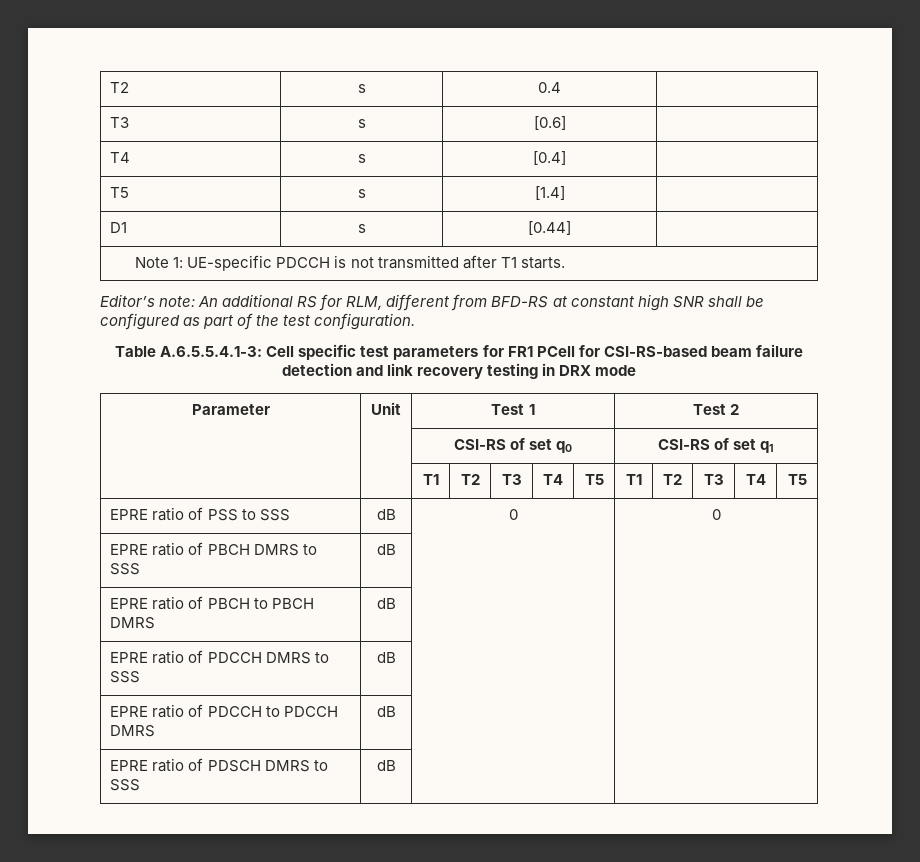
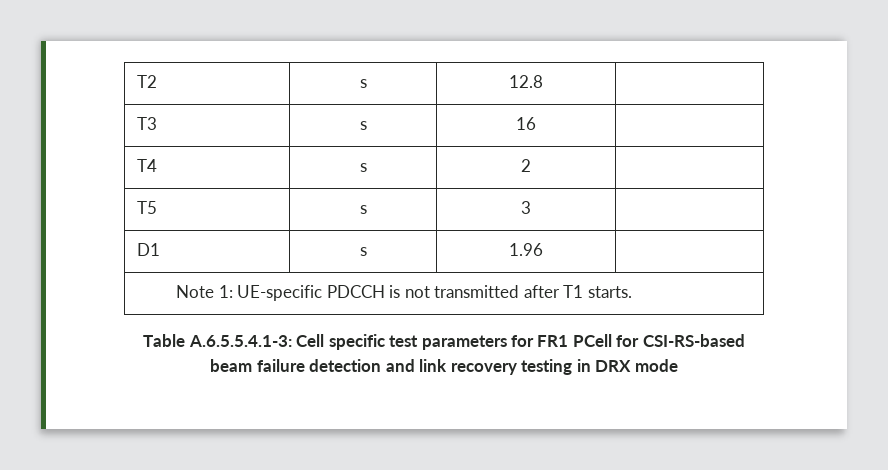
[538,82,561,93] 0.4 -> [509,75,543,88] 12.8
[533,116,566,130] [0.6] -> [516,117,536,130] 16
[533,151,566,165] [0.4] -> [521,159,531,172] 2
[534,186,565,200] [1.4] -> [521,201,531,214] 3
[528,221,571,235] [0.44] -> [509,243,543,256] 1.96
[100,294,764,311] [100,313,416,330] // Editor’s note: An additional RS for RLM, different from BFD-RS at constant high SNR shall be configured as part of the test configuration. -> (632, 292) none
[191,404,270,415] [371,402,401,415] [491,404,535,415] [692,404,740,415] [453,438,573,453] [657,438,775,453] [422,474,439,485] [460,474,480,485] [501,474,522,485] [543,474,563,485] [584,474,604,485] [625,474,642,485] [663,474,682,485] [703,474,724,485] [745,474,766,485] [787,474,807,485] [110,507,290,521] [376,509,396,520] [508,509,518,520] [711,509,721,520] [110,542,317,556] [110,563,141,575] [376,544,396,555] [110,596,314,610] [110,617,156,629] [376,598,396,609] [110,650,329,664] [110,671,141,683] [376,652,396,663] [110,704,338,718] [110,725,156,737] [376,706,396,717] [110,758,328,772] [110,779,141,791] [376,760,396,771] // Parameter | Unit | Test 1 | Test 2 // | | CSI-RS of set q0 | CSI-RS of set q1 // | | T1 | T2 | T3 | T4 | T5 | T1 | T2 | T3 | T4 | T5 // EPRE ratio of PSS to SSS | dB | 0 | 0 // EPRE ratio of PBCH DMRS to SSS | dB | | // EPRE ratio of PBCH to PBCH DMRS | dB | | // EPRE ratio of PDCCH DMRS to SSS | dB | | // EPRE ratio of PDCCH to PDCCH DMRS | dB | | // EPRE ratio of PDSCH DMRS to SSS | dB | | -> (678, 365) none

